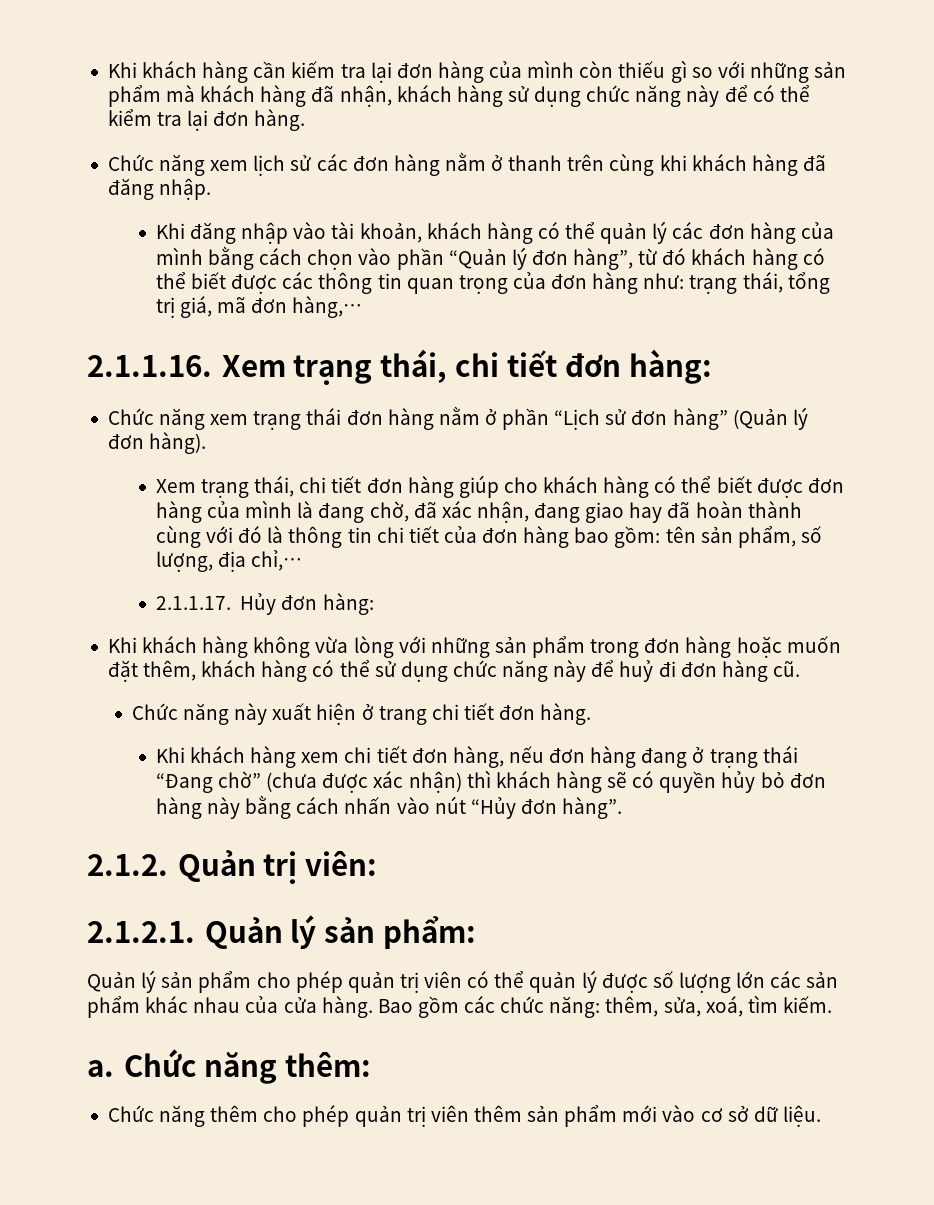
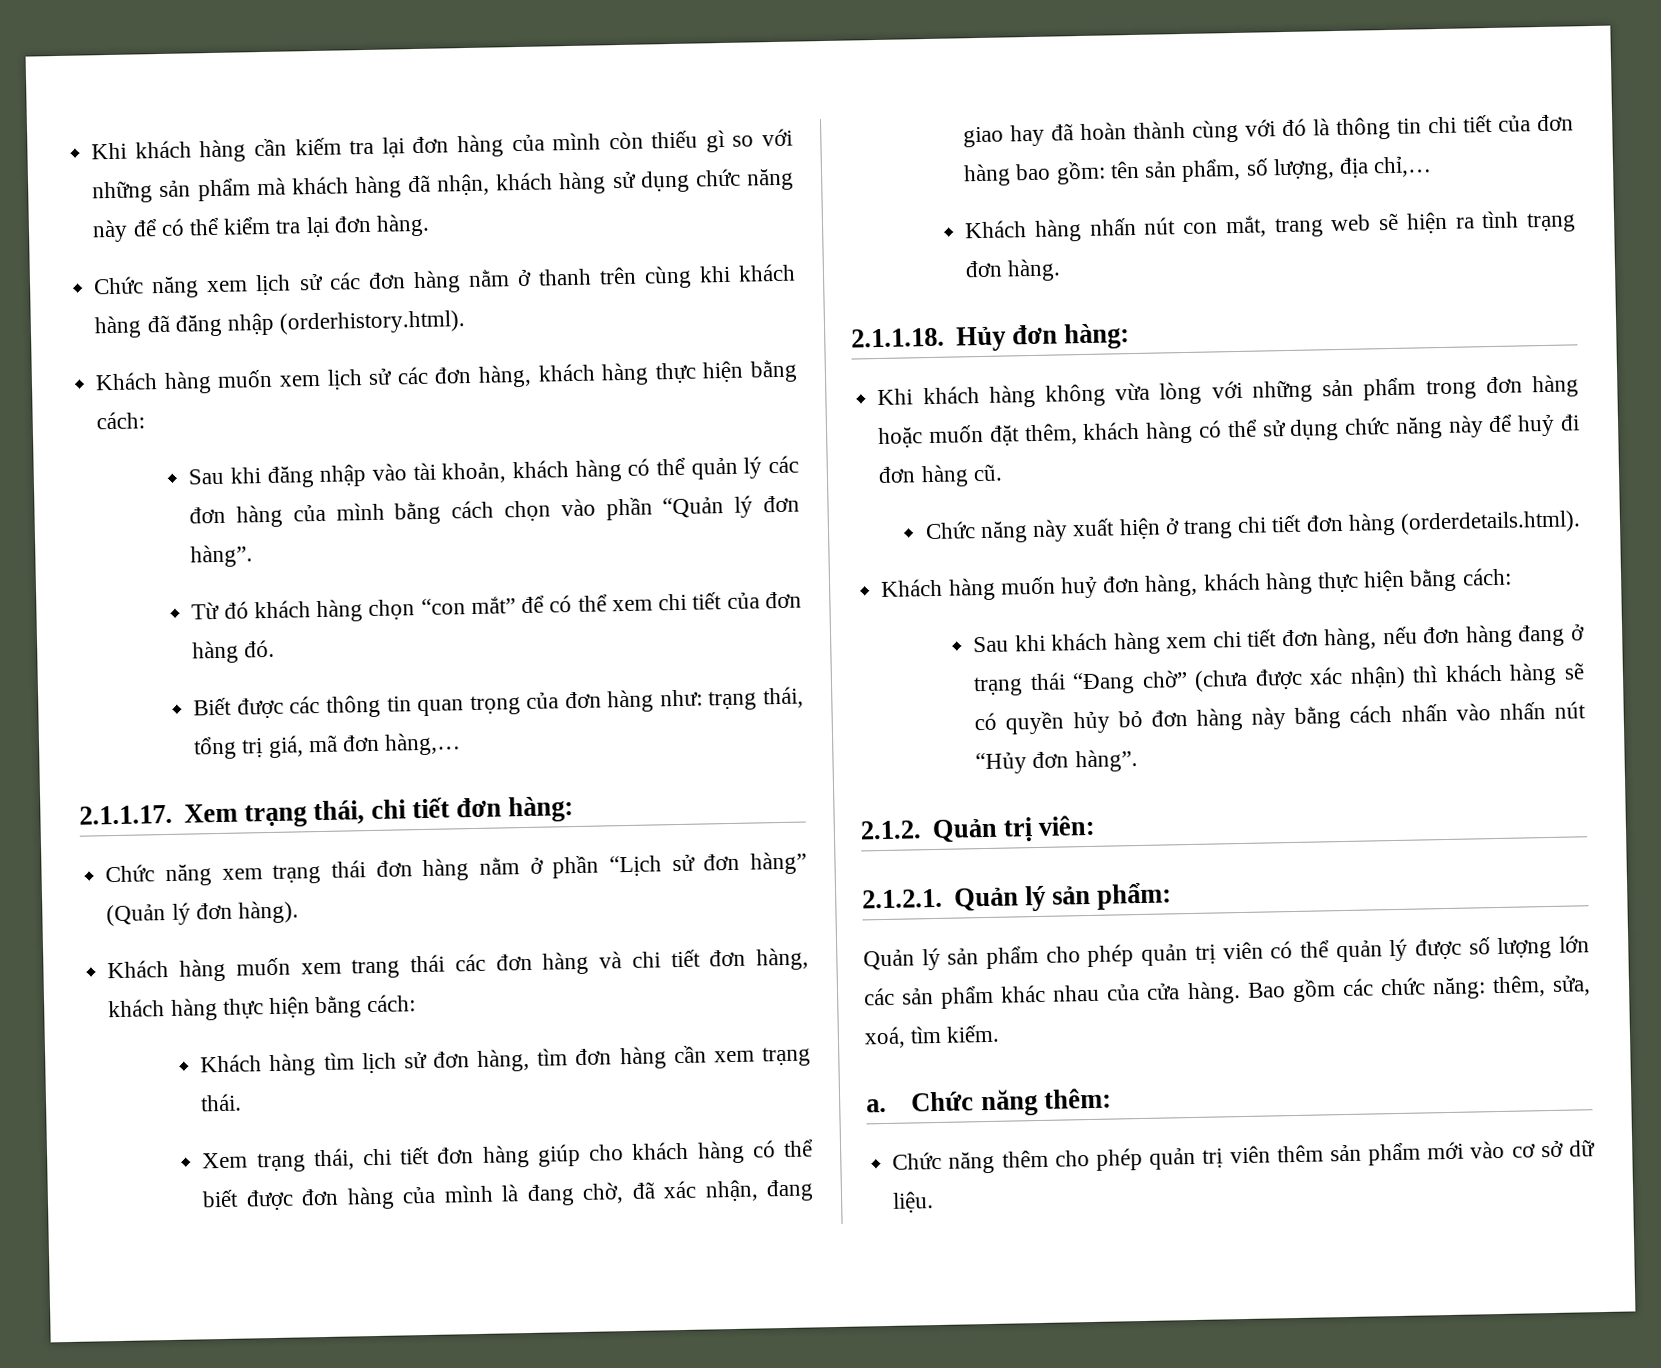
[159,178,212,200] [155,223,185,239] nhập. // Khi -> [226,310,467,336] [95,359,799,394] [96,411,146,430] [188,467,261,485] nhập (orderhistory.html). // Khách hàng muốn xem lịch sử các đơn hàng, khách hàng thực hiện bằng cách: // Sau khi
[573,248,658,270] hàng”, từ -> [190,544,254,568] [191,601,221,620] hàng”. // Từ
[802,248,825,265] [155,272,226,289] có thể biết -> [368,591,803,621] [192,639,276,664] [193,697,233,716] chọn “con mắt” để có thể xem chi tiết của đơn hàng đó. // Biết
[87,355,212,377] 2.1.1.16. -> [79,804,173,825] 2.1.1.17.
(207, 443) none -> [107,947,810,982] [108,994,417,1021] [200,1045,811,1077] [200,1093,243,1112] // Khách hàng muốn xem trang thái các đơn hàng và chi tiết đơn hàng, khách hàng thực hiện bằng cách: // Khách hàng tìm lịch sử đơn hàng, tìm đơn hàng cần xem trạng thái.
[155,596,231,610] 2.1.1.17. -> [964,210,1576,242] [965,258,1062,282] [851,327,945,348] Khách hàng nhấn nút con mắt, trang web sẽ hiện ra tình trạng đơn hàng. // 2.1.1.18.
[540,703,592,725] [155,747,185,763] hàng. // Khi -> [1347,510,1582,536] [880,567,1512,601] [973,634,1046,653] hàng (orderdetails.html). // Khách hàng muốn huỷ đơn hàng, khách hàng thực hiện bằng cách: // Sau khi
(430, 805) none -> [1498,702,1546,720] nhấn

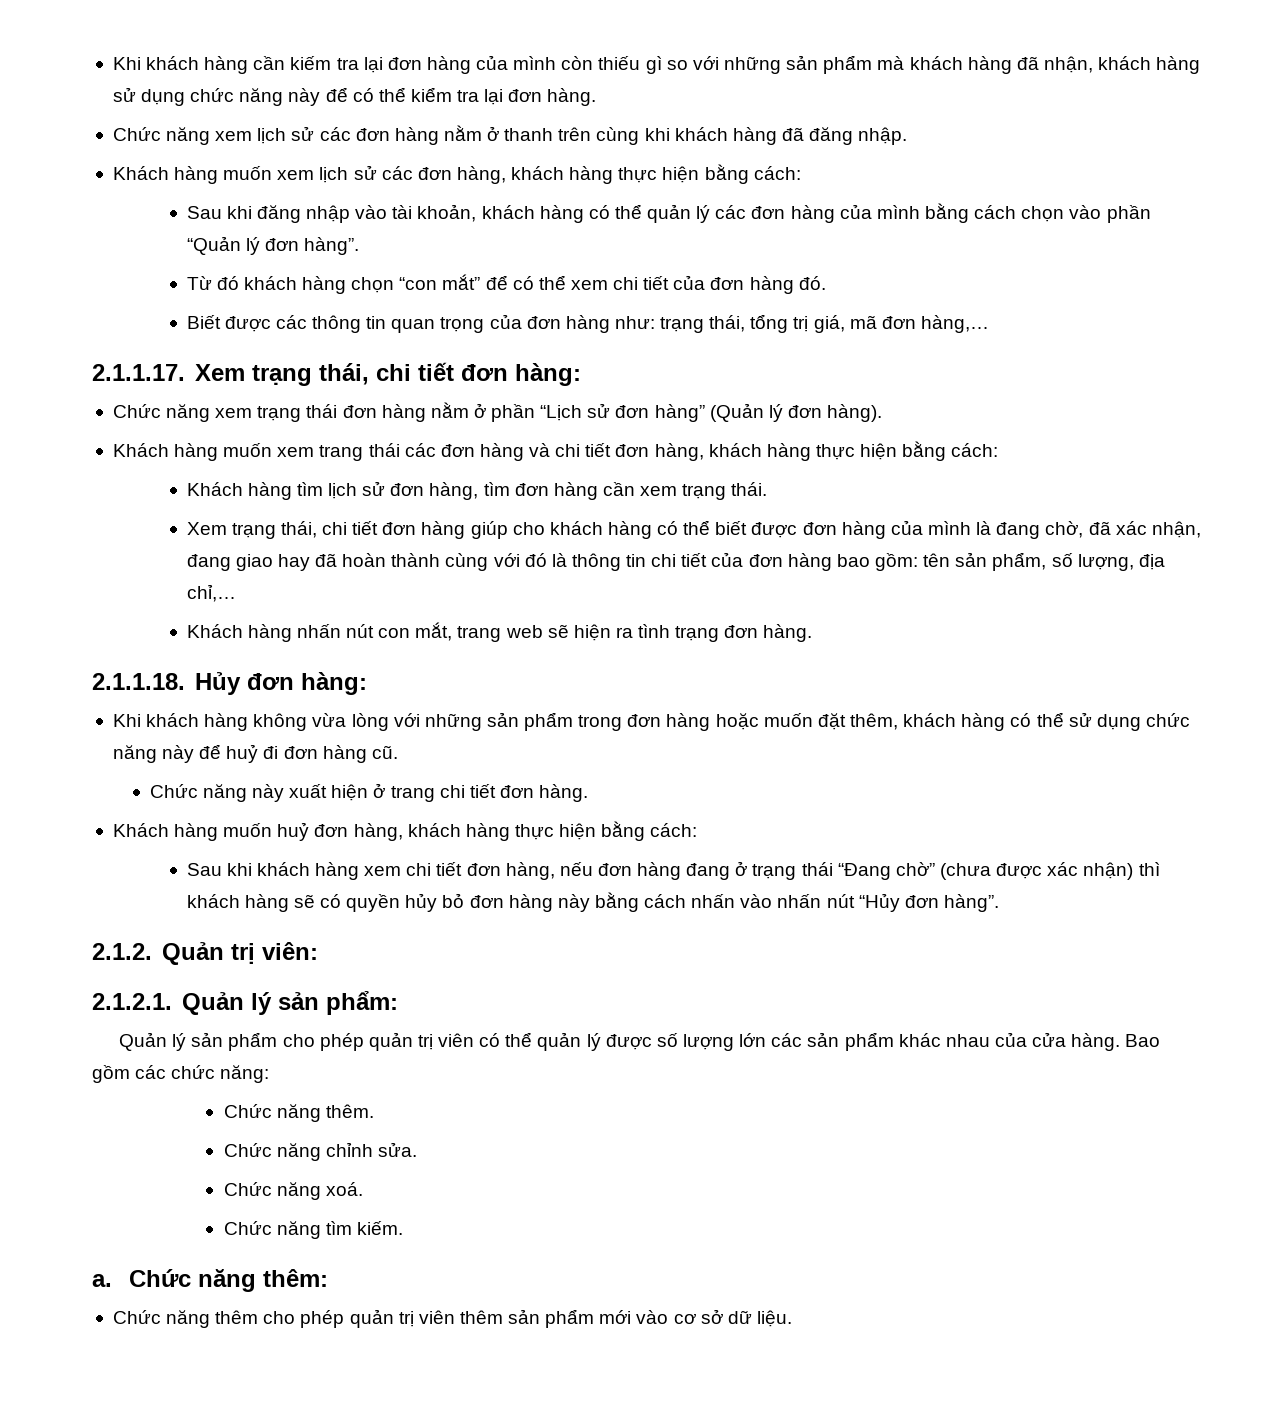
[226,310,467,336] nhập (orderhistory.html). -> [858,127,908,145] nhập.
[1347,510,1582,536] hàng (orderdetails.html). -> [539,784,589,802] hàng.
[1491,975,1591,998] [864,1026,906,1049] thêm, sửa, xoá, -> [223,1104,374,1122] [223,1142,417,1161] [223,1182,363,1200] [223,1221,321,1239] // Chức năng thêm. // Chức năng chỉnh sửa. // Chức năng xoá. // Chức năng

